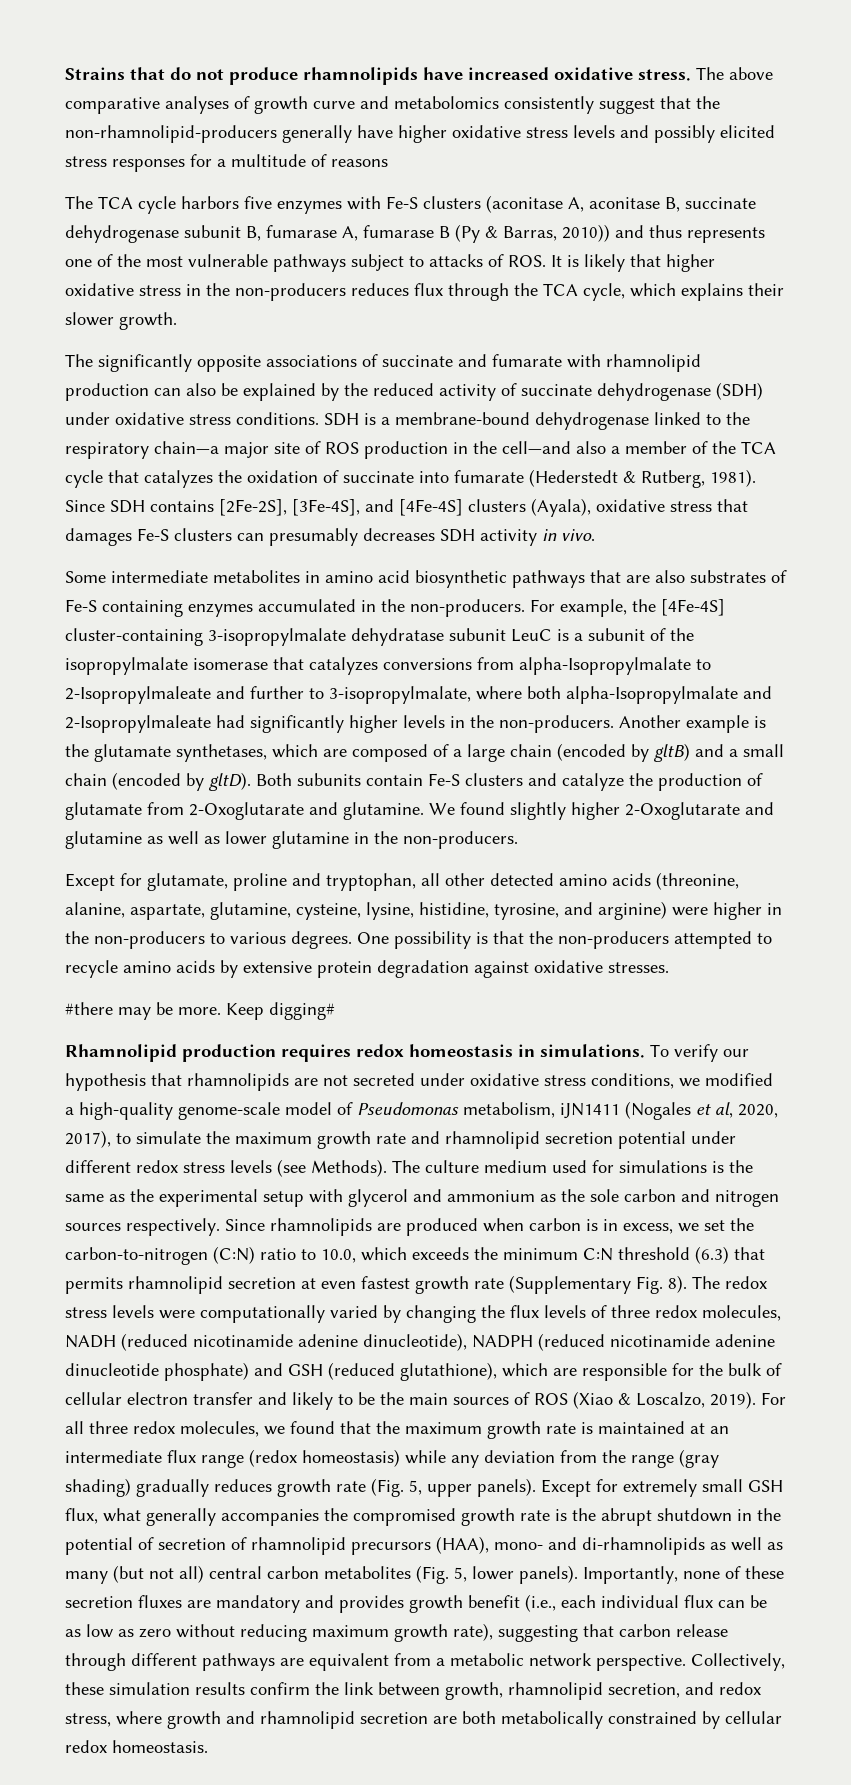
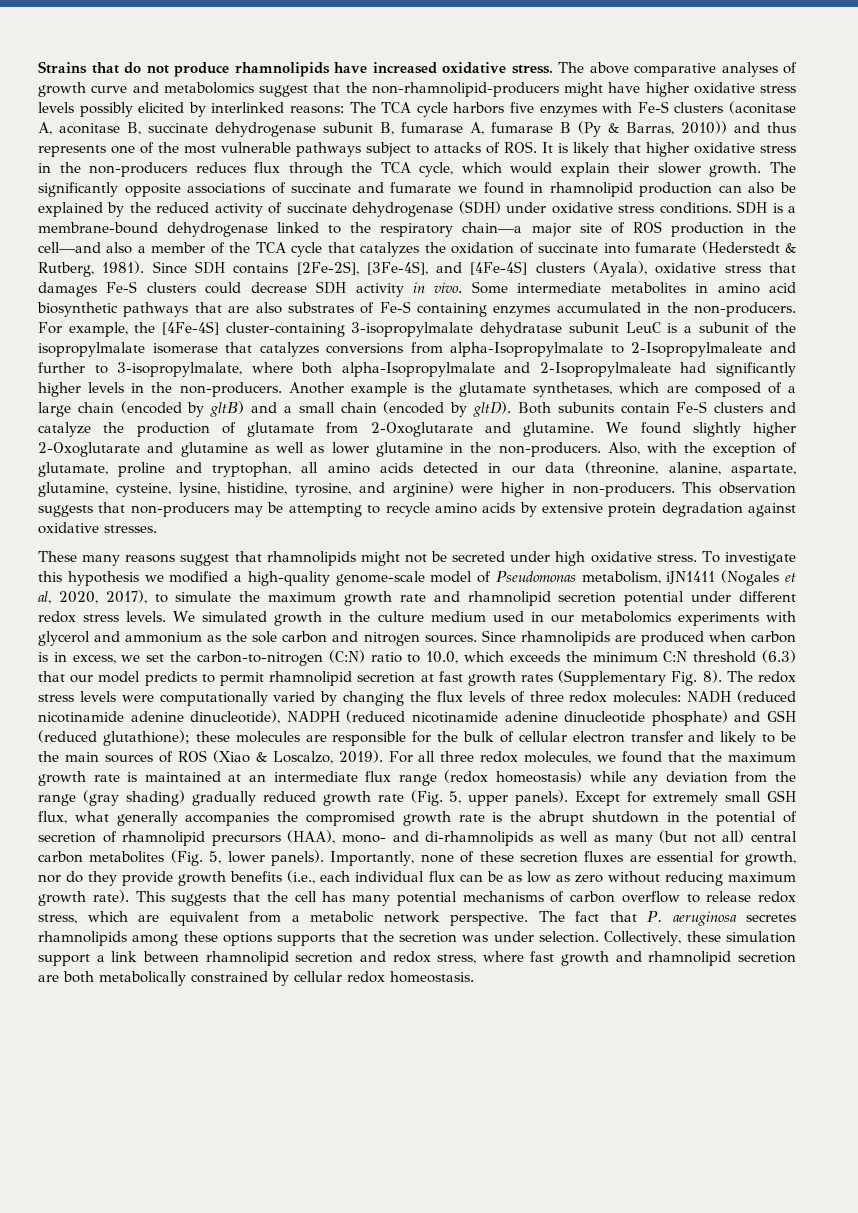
[504,96,594,114] consistently -> (254, 88) none
[282,125,352,143] generally -> [564,82,603,97] might
[620,125,649,138] and -> (74, 107) none
[65,154,388,172] stress responses for a multitude of reasons // -> [188,102,344,117] by interlinked reasons:
[681,283,743,301] explains -> [510,162,610,177] would explain
(177, 321) // -> (762, 169) none
[567,354,601,368] with -> [458,182,544,194] we found in
[237,528,435,546] can presumably decreases -> [205,282,307,294] could decrease
(595, 535) // -> (463, 287) none
[65,873,142,891] // Except for -> [607,442,797,457] Also, with the exception of
[445,873,651,886] other detected amino acids -> [327,462,576,474] amino acids detected in our data
[65,931,752,949] the non-producers to various degrees. One possibility is that the non-producers attempted -> [572,482,796,497] [38,502,362,517] non-producers. This observation suggests that non-producers may be attempting
[65,1002,335,1020] [65,1044,749,1062] [65,1073,674,1091] #there may be more. Keep digging# // Rhamnolipid production requires redox homeostasis in simulations. To verify our hypothesis that rhamnolipids are not secreted under oxidative stress conditions, -> [38,551,796,566] [38,571,139,586] These many reasons suggest that rhamnolipids might not be secreted under high oxidative stress. To investigate this hypothesis
[230,1159,753,1177] [65,1189,304,1207] levels (see Methods). The culture medium used for simulations is the same as the experimental setup -> [126,611,759,626] levels. We simulated growth in the culture medium used in our metabolomics experiments
[65,1218,220,1236] sources respectively. -> [424,634,477,643] sources.
[65,1276,504,1294] permits rhamnolipid secretion at even fastest growth rate -> [70,671,554,686] our model predicts to permit rhamnolipid secretion at fast growth rates
[702,1305,781,1321] molecules, -> [613,691,682,703] molecules:
[400,1362,548,1381] glutathione), which -> [102,730,300,746] glutathione); these molecules
[214,1479,272,1492] reduces -> [262,791,316,802] reduced
[216,1595,520,1613] mandatory and provides growth benefit -> [657,851,796,866] [38,871,283,886] essential for growth, nor do they provide growth benefits
[453,1623,728,1642] [65,1653,275,1671] rate), suggesting that carbon release through different pathways -> [92,890,796,906] [38,911,128,924] rate). This suggests that the cell has many potential mechanisms of carbon overflow to release redox stress, which
[691,1653,785,1671] [65,1682,680,1700] Collectively, these simulation results confirm the link between growth, rhamnolipid secretion, -> [538,911,796,926] [38,931,797,946] [38,951,354,966] The fact that P. aeruginosa secretes rhamnolipids among these options supports that the secretion was under selection. Collectively, these simulation support a link between rhamnolipid secretion
(162, 1718) none -> [530,951,555,962] fast

